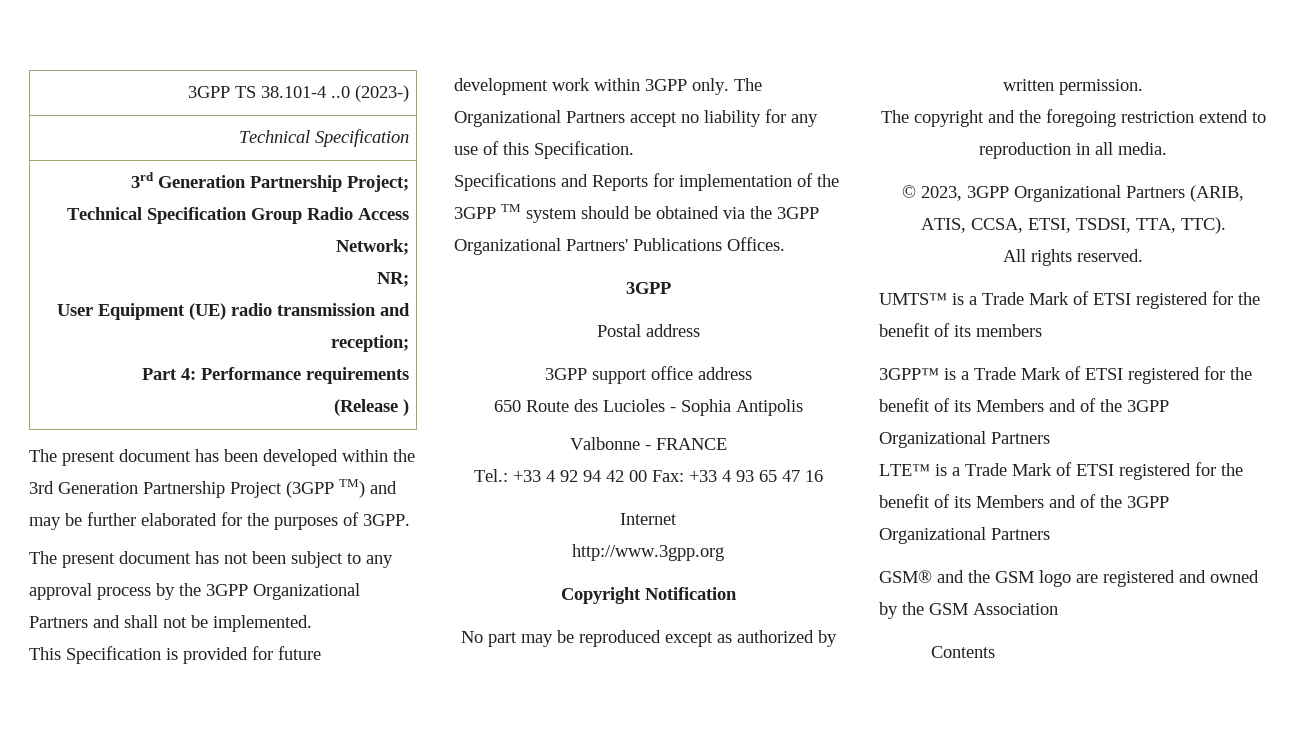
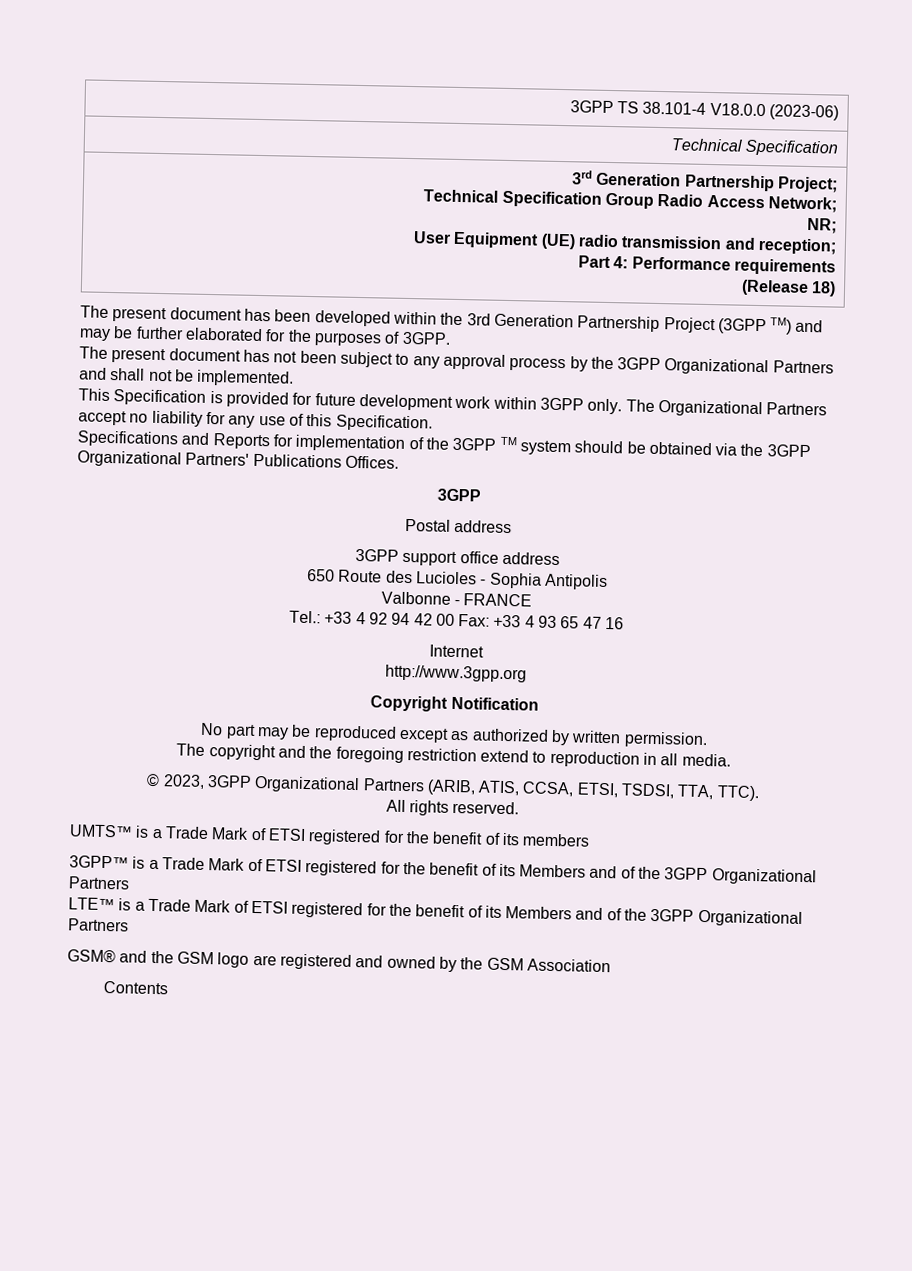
[330,85,409,102] ..0 (2023-) -> [709,102,839,121] V18.0.0 (2023-06)
[402,399,409,416] ) -> [810,281,836,297] 18)

